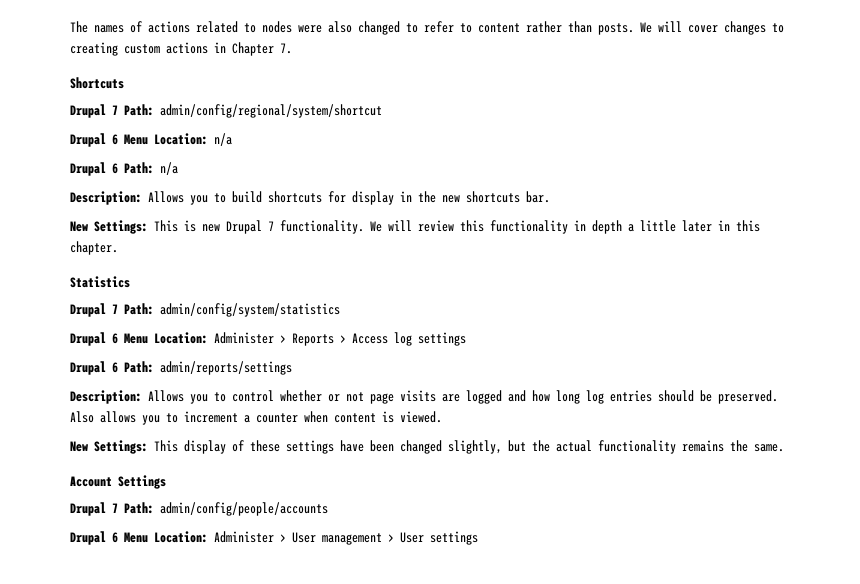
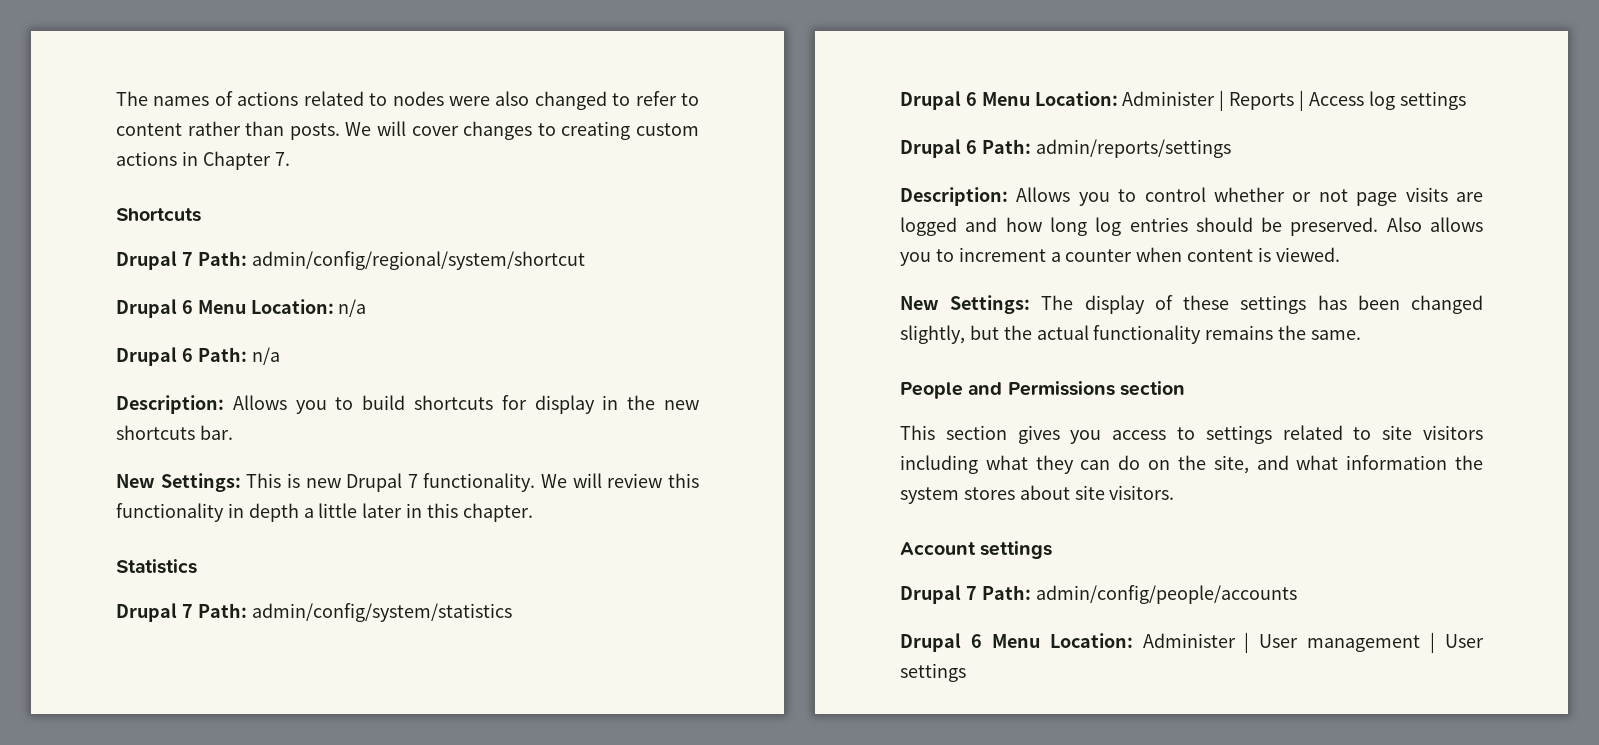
[280,333,346,346] > Reports > -> [1219,90,1305,111] | Reports |
[154,440,178,452] This -> [1041,295,1074,310] The
[340,440,364,452] have -> [1317,295,1347,310] has
(784, 448) none -> [900,381,1185,399] [900,425,1483,444] [900,455,1483,474] [900,485,1175,504] // People and Permissions section // This section gives you access to settings related to site visitors including what they can do on the site, and what information the system stores about site visitors.
[118,475,166,489] Settings -> [980,541,1053,559] settings
[280,534,286,542] > -> [1244,632,1250,653] |
[388,534,394,542] > -> [1430,632,1436,653] |

